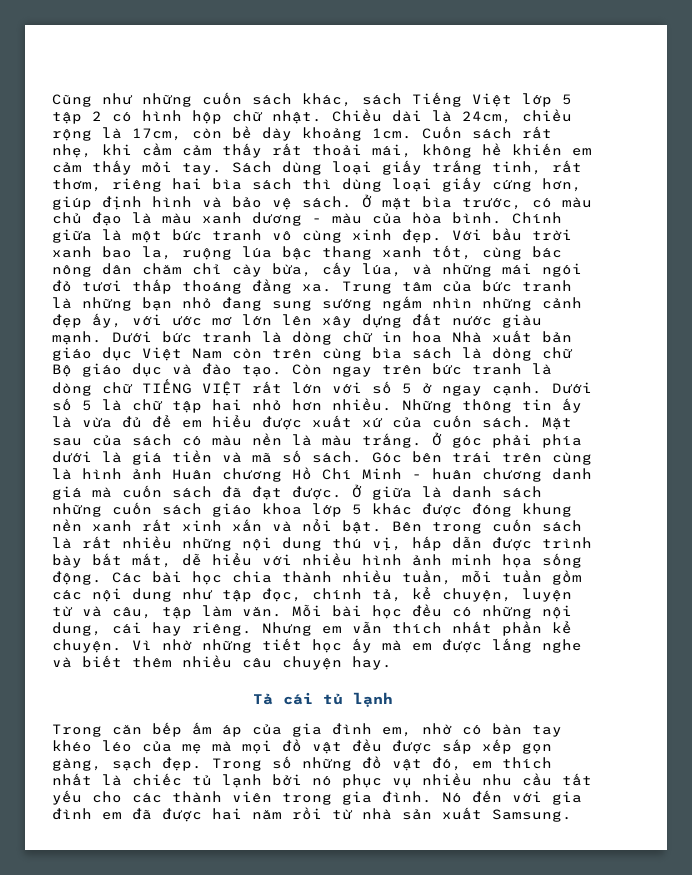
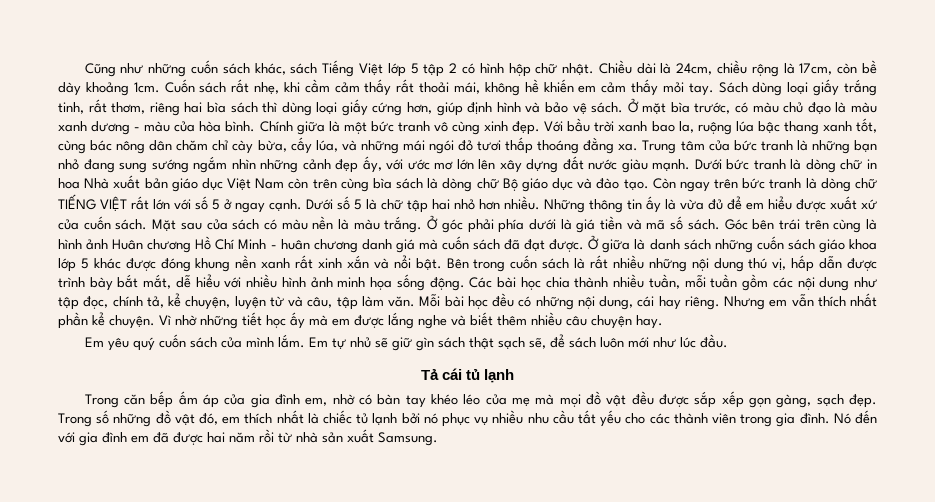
(392, 663) none -> [84,334,728,351] // Em yêu quý cuốn sách của mình lắm. Em tự nhủ sẽ giữ gìn sách thật sạch sẽ, để sách luôn mới như lúc đầu.

